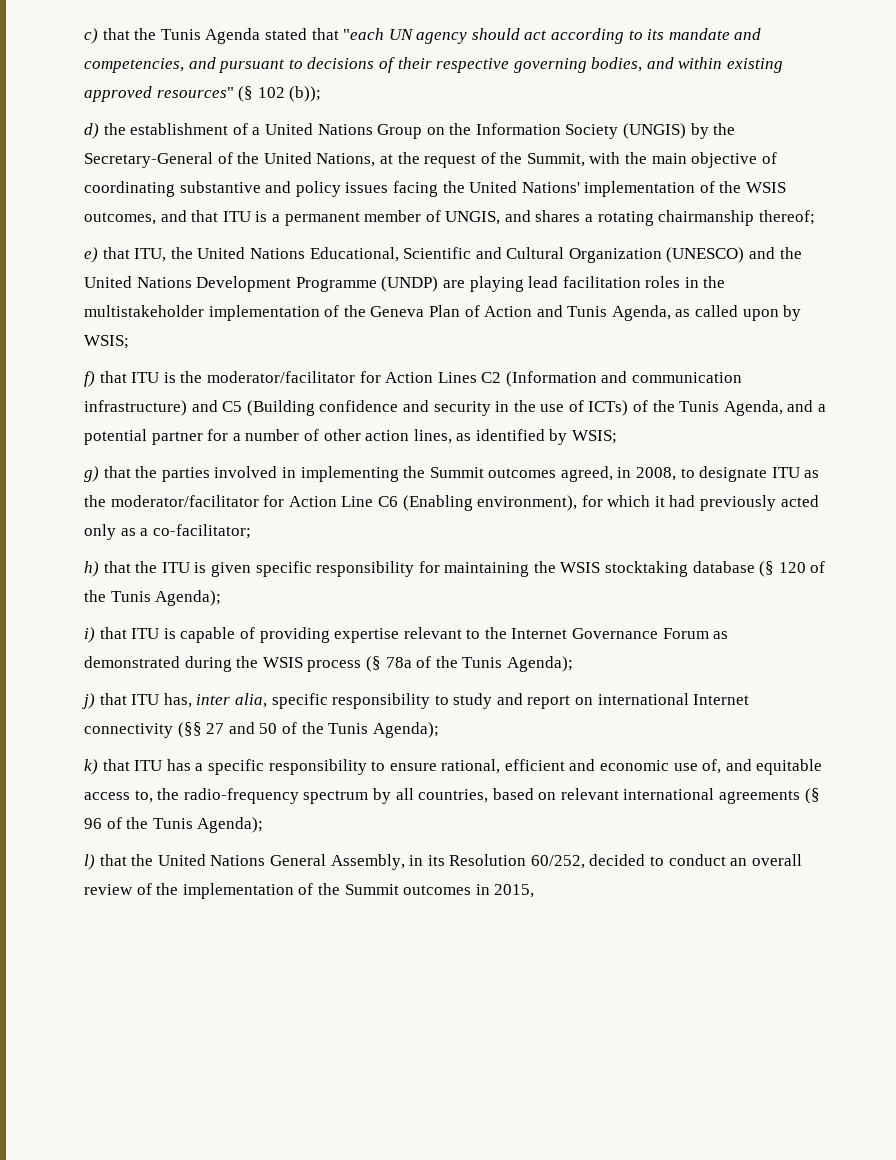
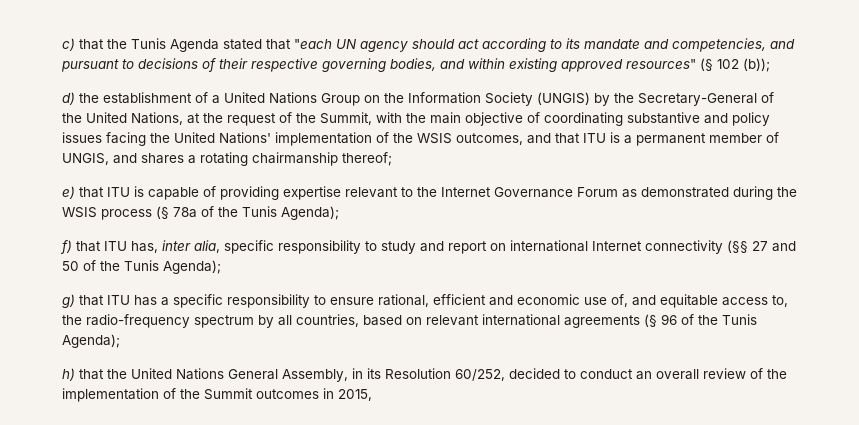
[134,247,802,263] [84,276,726,292] [84,305,802,321] [84,335,129,349] [84,371,743,387] [84,400,827,416] [84,429,618,445] [84,466,820,482] [84,495,819,511] [84,524,251,540] [84,561,826,577] [84,590,222,606] [84,627,127,643] ITU, the United Nations Educational, Scientific and Cultural Organization (UNESCO) and the United Nations Development Programme (UNDP) are playing lead facilitation roles in the multistakeholder implementation of the Geneva Plan of Action and Tunis Agenda, as called upon by WSIS; // f) that ITU is the moderator/facilitator for Action Lines C2 (Information and communication infrastructure) and C5 (Building confidence and security in the use of ICTs) of the Tunis Agenda, and a potential partner for a number of other action lines, as identified by WSIS; // g) that the parties involved in implementing the Summit outcomes agreed, in 2008, to designate ITU as the moderator/facilitator for Action Line C6 (Enabling environment), for which it had previously acted only as a co-facilitator; // h) that the ITU is given specific responsibility for maintaining the WSIS stocktaking database (§ 120 of the Tunis Agenda); // i) that -> (104, 192) none
[82,693,95,709] j) -> [60,240,72,254] f)
[84,759,98,775] k) -> [62,294,75,308] g)
[84,854,95,870] l) -> [62,368,75,381] h)

